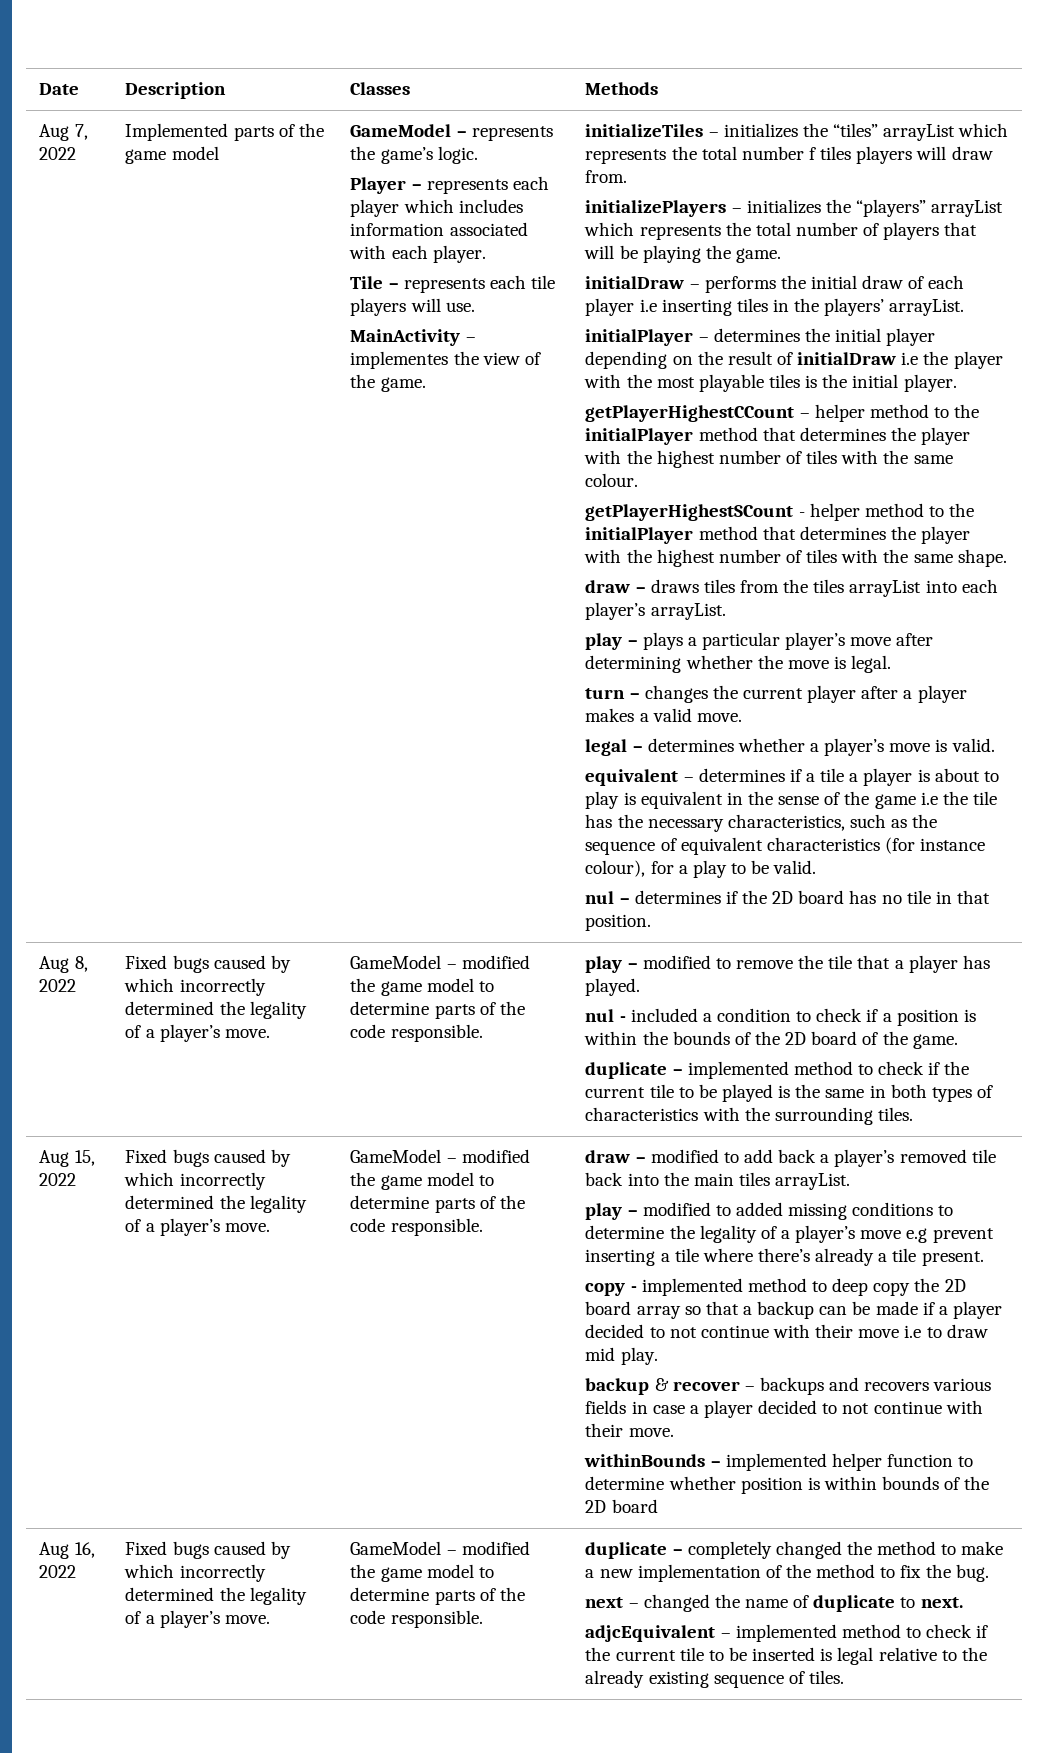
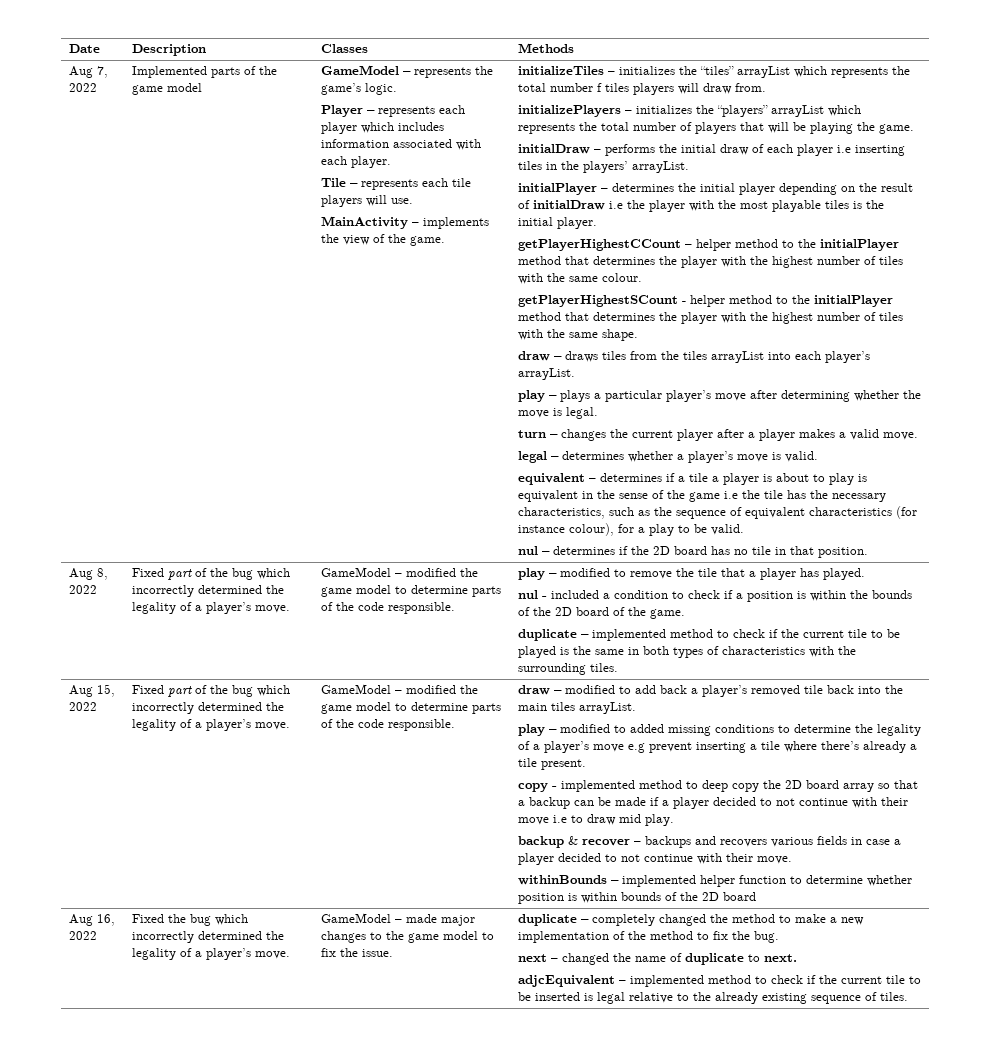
[350,351,449,369] implementes -> [422,217,489,229] implements
[172,955,291,973] bugs caused by -> [167,568,253,580] part of the bug
[172,1149,291,1167] bugs caused by -> [167,685,253,697] part of the bug
[172,1541,291,1559] bugs caused by -> [167,914,211,926] the bug
[461,1541,530,1555] [350,1564,494,1582] [350,1587,525,1605] [350,1610,483,1628] modified the game model to determine parts of the code responsible. -> [405,914,475,926] [320,931,494,943] [320,948,393,957] made major changes to the game model to fix the issue.

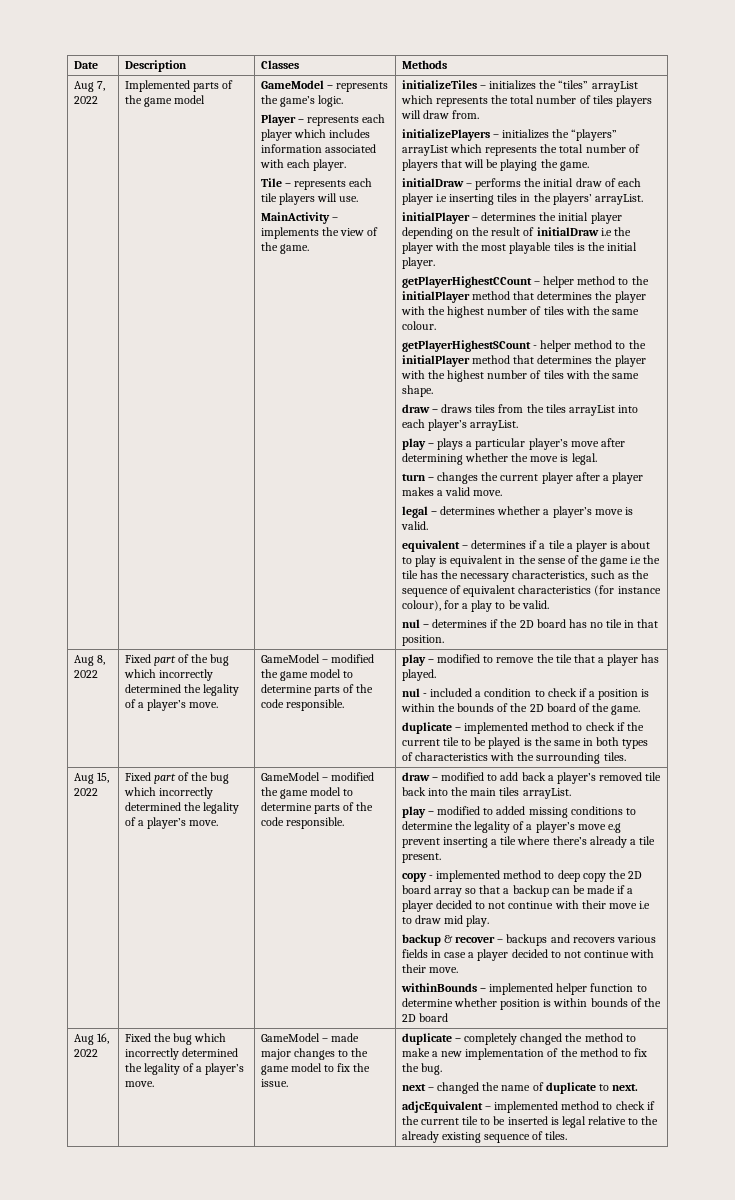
[596,83,602,92] f -> [579,95,591,104] of

